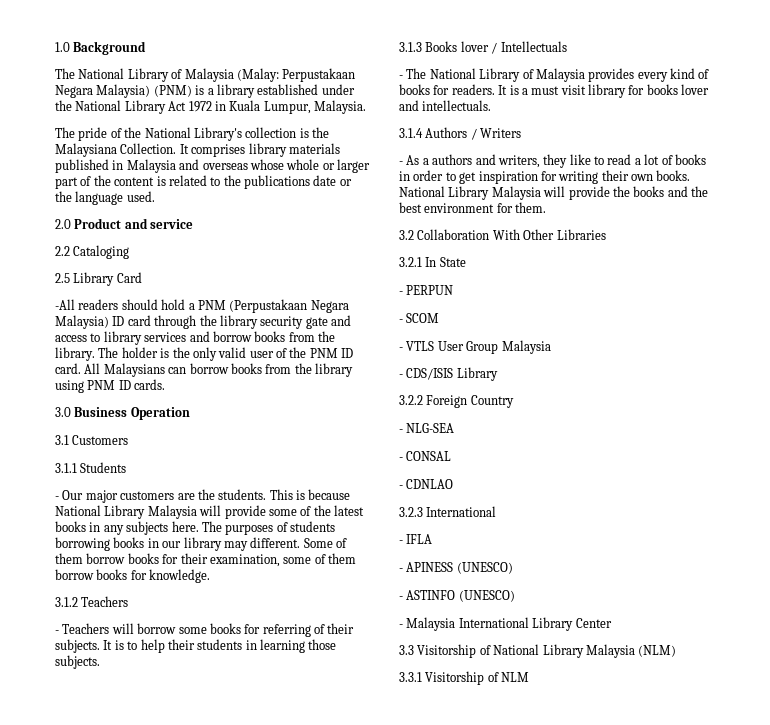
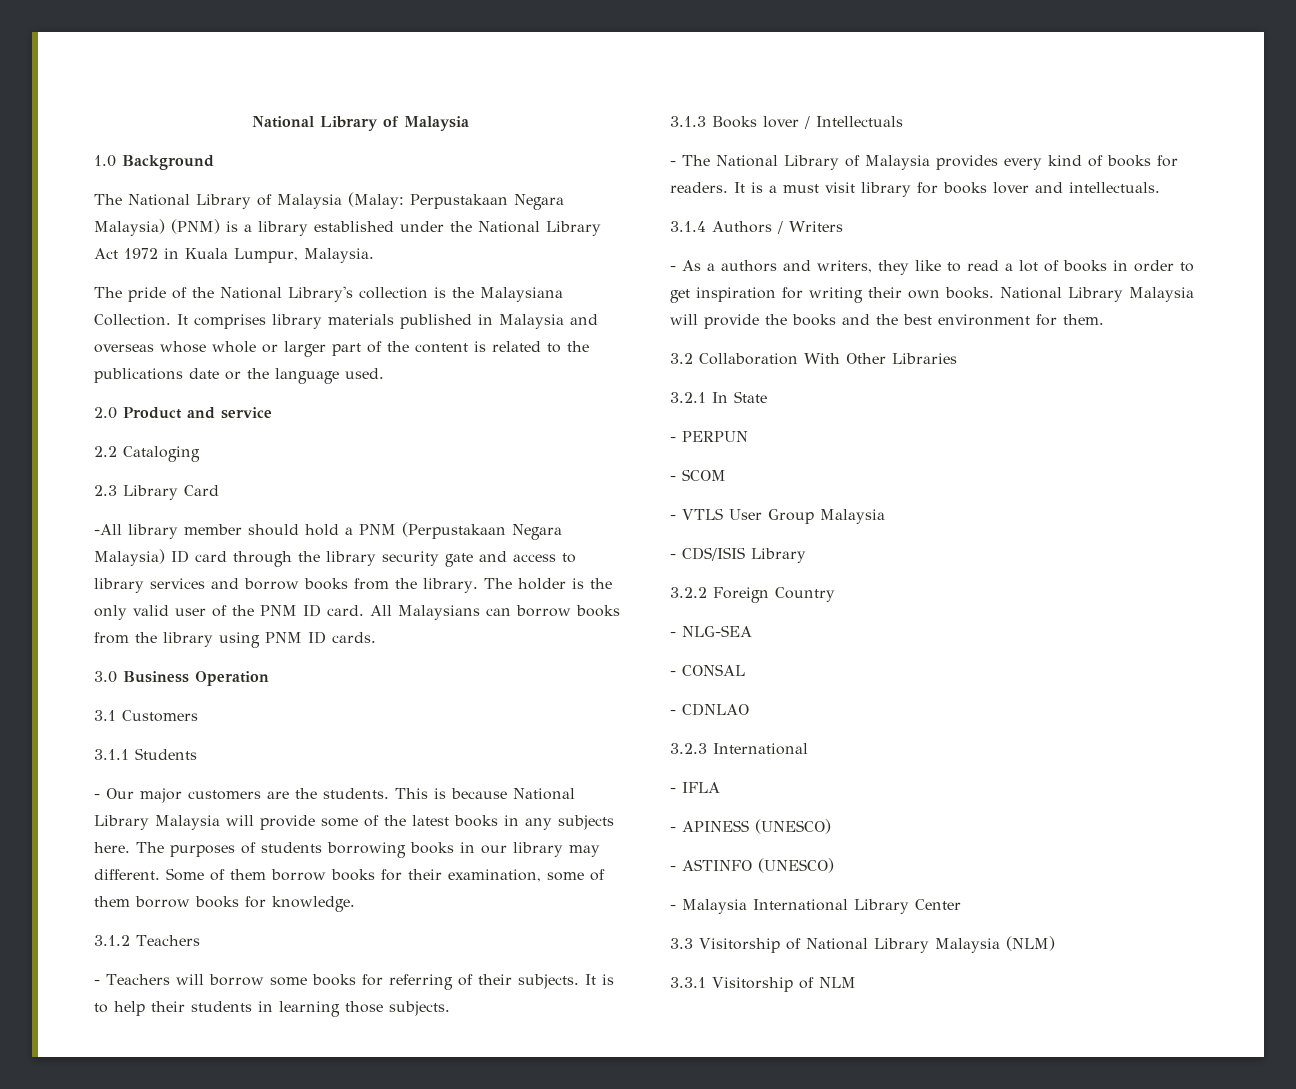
(55, 47) none -> [251,116,469,131] National Library of Malaysia //
[55,273,70,283] 2.5 -> [94,485,117,496] 2.3
[78,299,119,310] readers -> [128,524,242,539] library member

